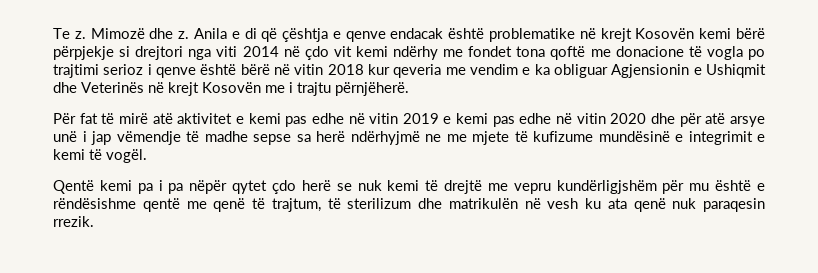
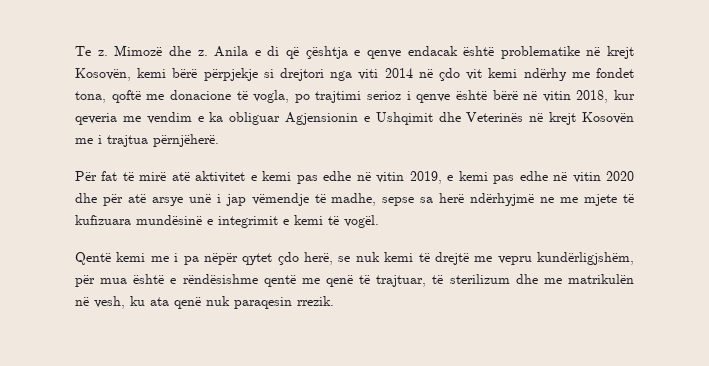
[635,28,695,39] Kosovën -> [75,68,131,81] Kosovën,
[516,46,546,57] tona -> [75,91,106,103] tona,
[706,46,743,60] vogla -> [253,90,290,103] vogla,
[327,64,364,75] 2018 -> [576,90,609,103] 2018,
[706,64,766,78] Ushiqmit -> [375,112,433,125] Ushqimit
[297,82,331,96] trajtu -> [107,135,148,147] trajtua
[402,113,439,124] 2019 -> [409,171,442,184] 2019,
[204,131,248,142] madhe -> [331,193,377,206] madhe,
[533,131,593,142] kufizume -> [75,215,131,225] kufizuara
[137,183,153,194] pa -> [150,256,169,262] me
[301,180,331,191] herë -> [304,252,333,265] herë,
[556,180,710,194] kundërligjshëm për mu -> [537,252,634,265] [75,275,128,287] kundërligjshëm, për mua
[271,198,321,212] trajtum, -> [376,275,427,287] trajtuar,
(442, 203) none -> [543,278,562,284] me
[547,198,579,209] vesh -> [94,296,125,309] vesh,

